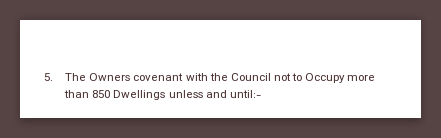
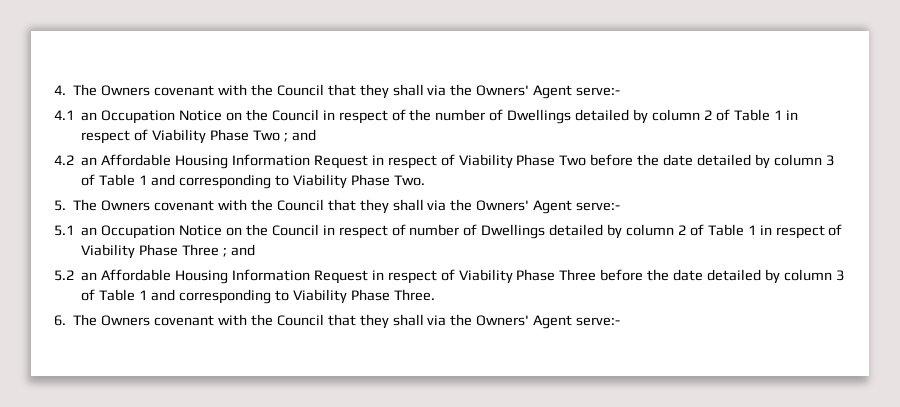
[44,73,376,83] [64,90,261,100] 5. The Owners covenant with the Council not to Occupy more than 850 Dwellings unless and until:- -> [54,84,621,99] [54,109,798,124] [81,129,316,144] [54,154,834,169] [81,174,425,189] [54,199,621,214] [54,224,843,239] [81,244,255,259] [54,269,844,284] [81,289,435,304] [54,314,621,329] 4. The Owners covenant with the Council that they shall via the Owners' Agent serve:- // 4.1 an Occupation Notice on the Council in respect of the number of Dwellings detailed by column 2 of Table 1 in respect of Viability Phase Two ; and // 4.2 an Affordable Housing Information Request in respect of Viability Phase Two before the date detailed by column 3 of Table 1 and corresponding to Viability Phase Two. // 5. The Owners covenant with the Council that they shall via the Owners' Agent serve:- // 5.1 an Occupation Notice on the Council in respect of number of Dwellings detailed by column 2 of Table 1 in respect of Viability Phase Three ; and // 5.2 an Affordable Housing Information Request in respect of Viability Phase Three before the date detailed by column 3 of Table 1 and corresponding to Viability Phase Three. // 6. The Owners covenant with the Council that they shall via the Owners' Agent serve:-

